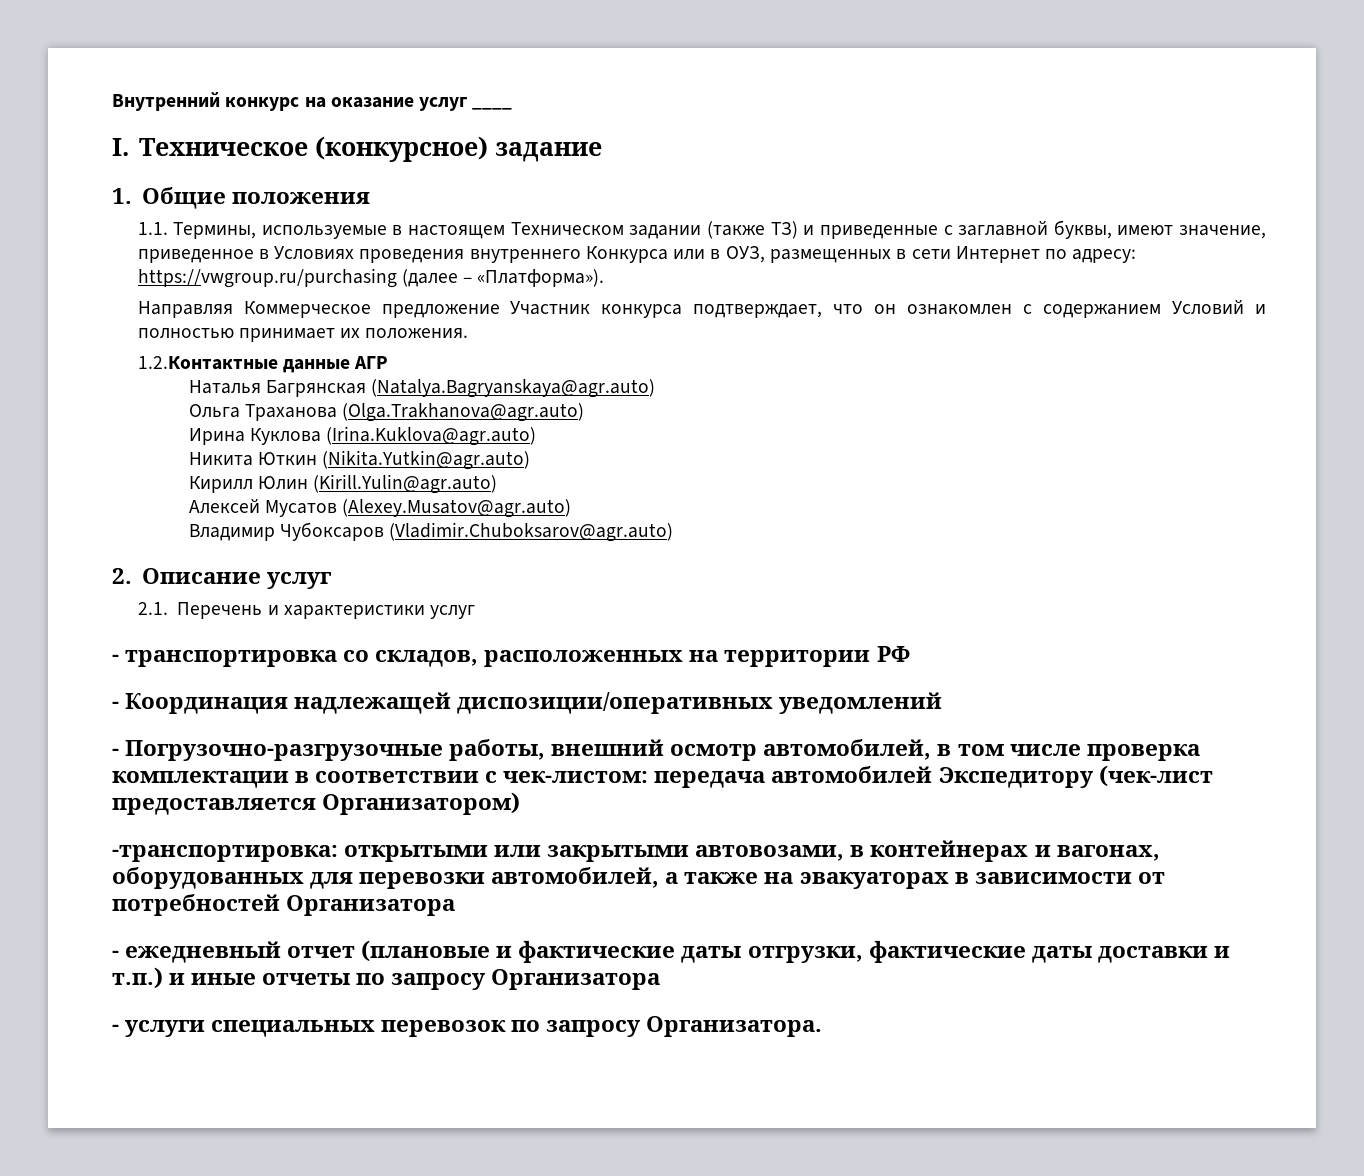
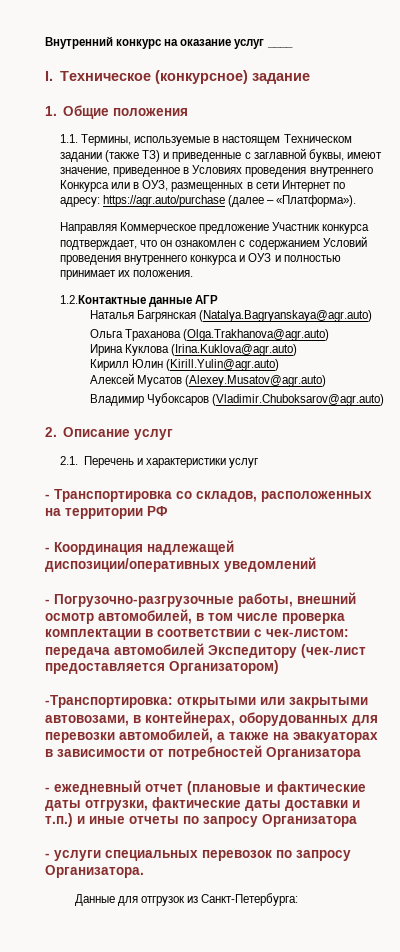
[137,268,397,288] https://vwgroup.ru/purchasing -> [103,195,226,207] https://agr.auto/purchase
(1245, 307) none -> [60,253,272,265] проведения внутреннего конкурса и ОУЗ
[188,450,531,470] // Никита Юткин (Nikita.Yutkin@agr.auto) -> (298, 350) none
[125,650,338,667] транспортировка -> [54,489,172,502] Транспортировка
[112,845,338,862] -транспортировка: -> [45,695,173,708] -Транспортировка:
[870,840,1160,862] контейнерах и вагонах, -> [145,711,235,726] контейнерах,
(823, 1026) none -> [75,893,299,906] // Данные для отгрузок из Санкт-Петербурга:

